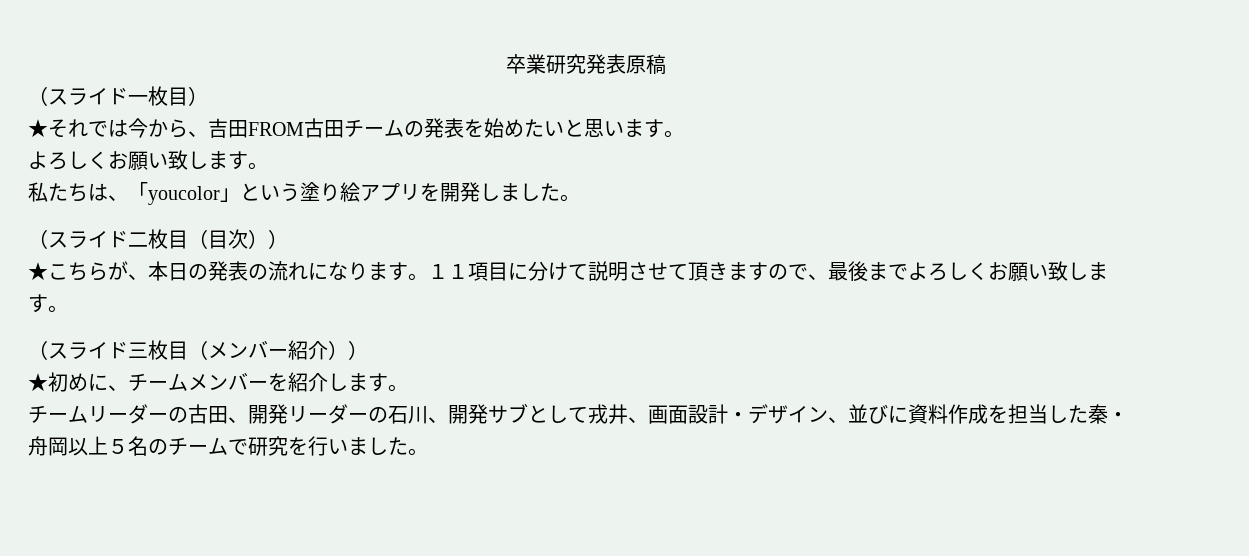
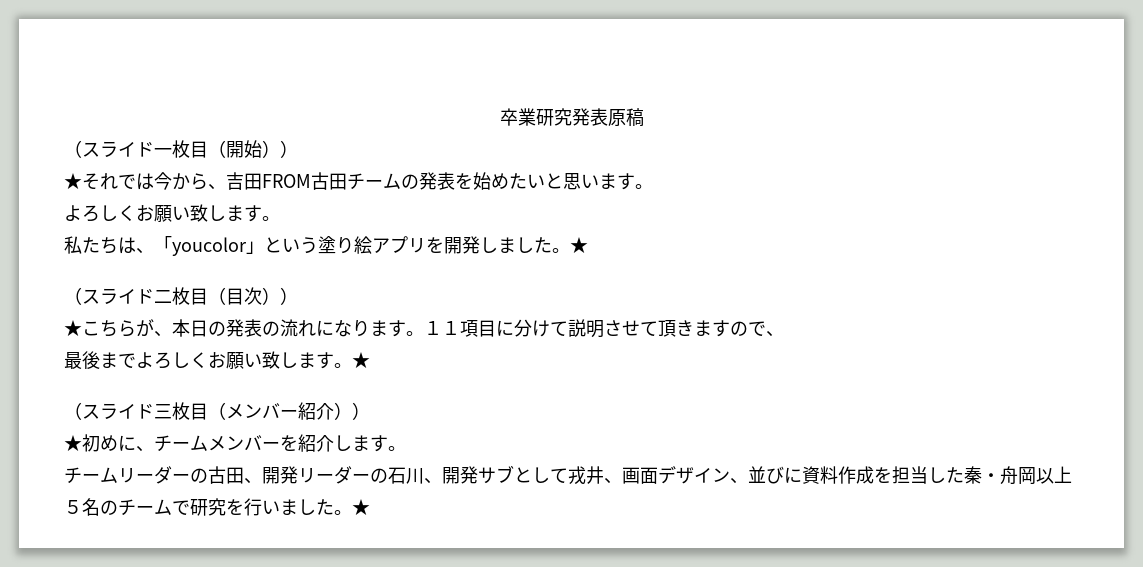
(188, 96) none -> [208,140,280,158] （開始）
(580, 198) none -> [570,237,588,253] ★
(828, 277) none -> (784, 334) //
(68, 309) none -> [352,352,370,368] ★
[688,404,748,424] 設計・ -> (658, 475) none
(428, 452) none -> [352,499,370,515] ★

